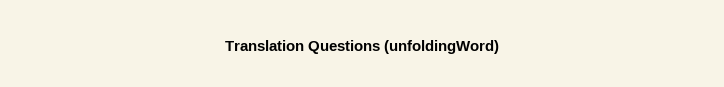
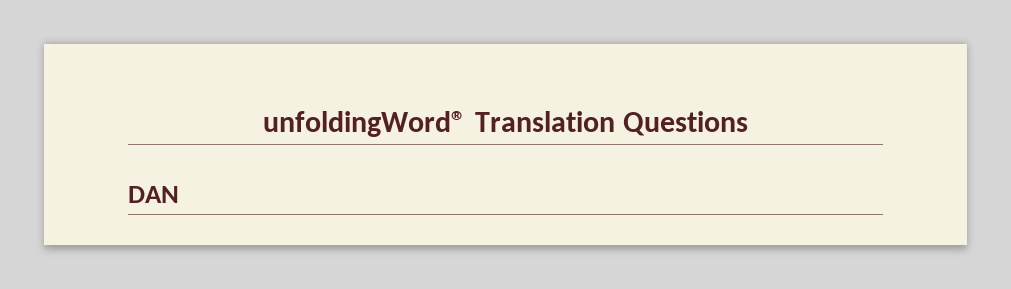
(224, 45) none -> [263,111,467,137] unfoldingWord®
[384,40,500,54] (unfoldingWord) -> [128,186,179,203] // DAN

